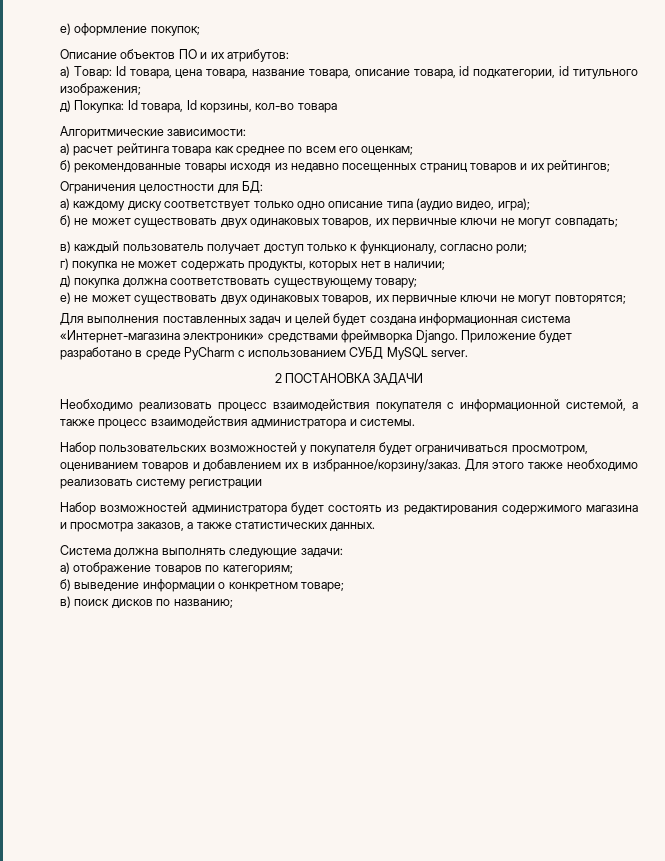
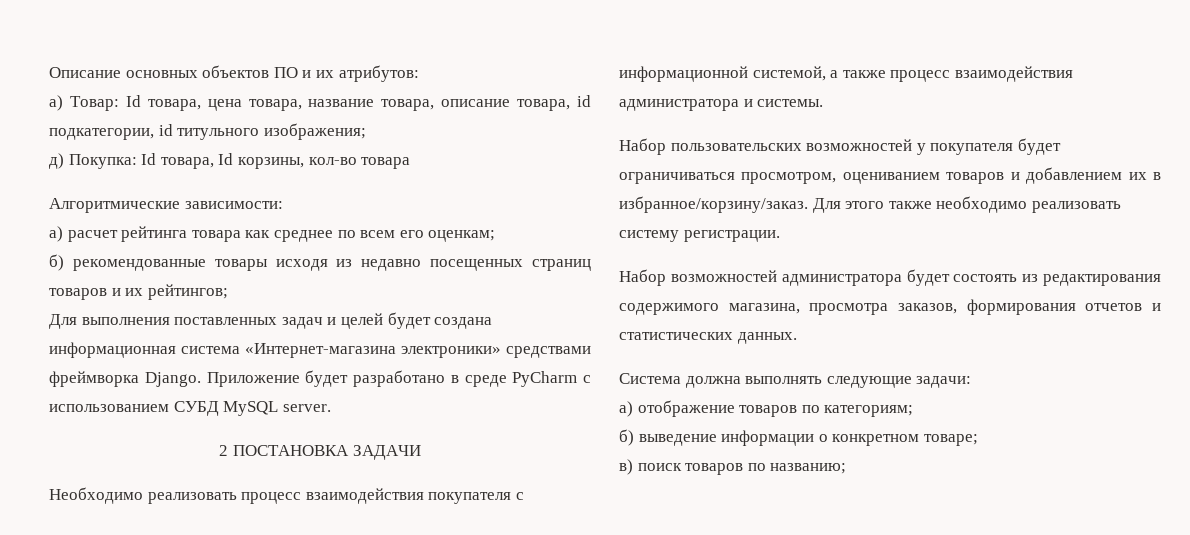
[60,23,200,36] [60,49,117,59] е) оформление покупок; // Описание -> [49,67,198,78] Описание основных
[60,181,264,194] [60,198,530,211] [60,215,618,228] [60,241,528,254] [60,258,446,271] [60,275,417,288] [60,292,626,305] // Ограничения целостности для БД: // а) каждому диску соответствует только одно описание типа (аудио видео, игра); // б) не может существовать двух одинаковых товаров, их первичные ключи не могут совпадать; // в) каждый пользователь получает доступ только к функционалу, согласно роли; // г) покупка не может содержать продукты, которых нет в наличии; // д) покупка должна соответствовать существующему товару; // е) не может существовать двух одинаковых товаров, их первичные ключи не могут повторятся; -> (228, 292) none
[188,479,262,489] регистрации -> [683,230,780,242] регистрации.
[586,505,638,512] [60,522,232,532] магазина и просмотра заказов, а также -> [728,299,1161,315] магазина, просмотра заказов, формирования отчетов и
[111,599,153,608] дисков -> [685,463,744,475] товаров

